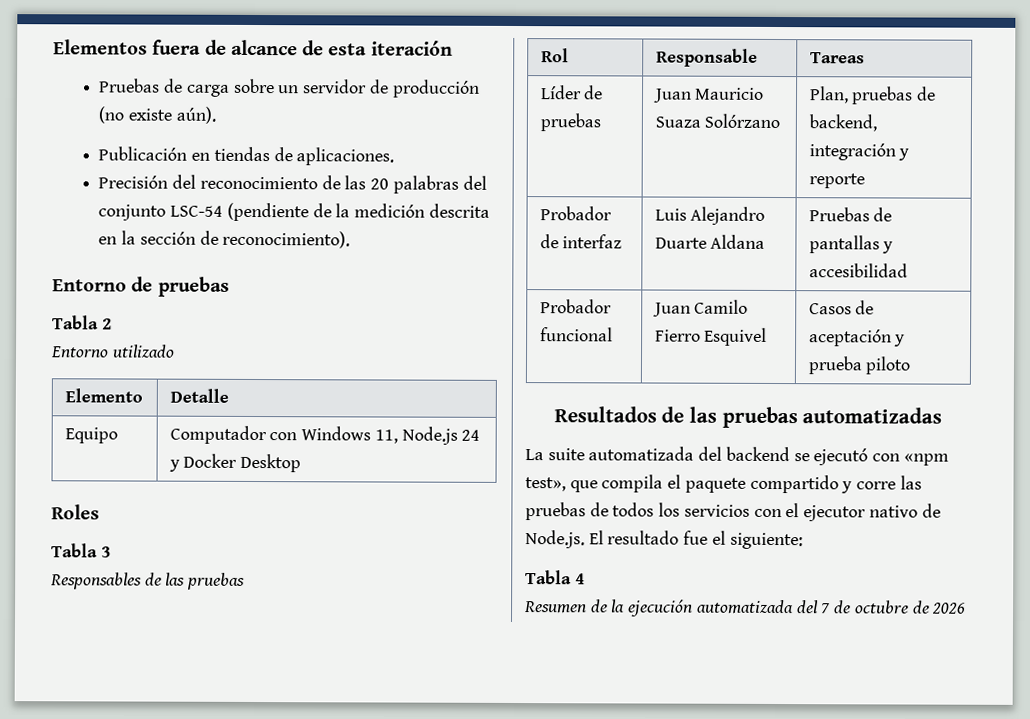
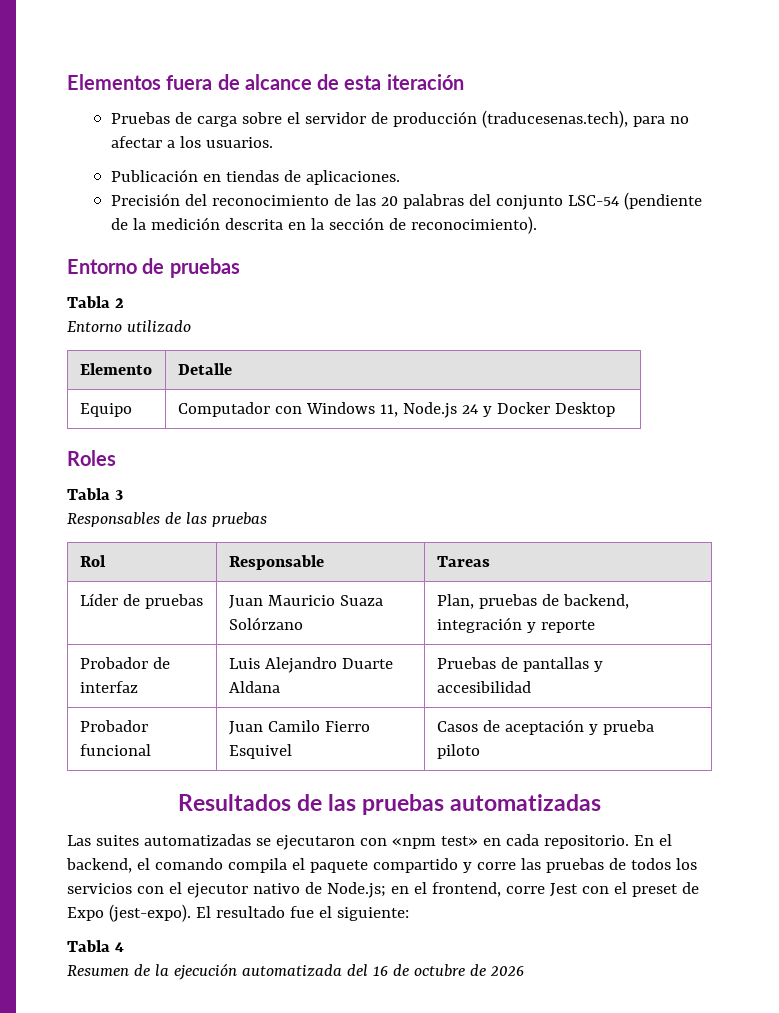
[278,85,300,94] un -> [286,112,300,124] el
[98,106,216,124] (no existe aún). -> [481,110,689,128] [110,136,273,148] (traducesenas.tech), para no afectar a los usuarios.
[525,446,949,466] [525,477,598,493] La suite automatizada del backend se ejecutó con «npm test», que -> [67,834,672,850] [66,858,223,873] Las suites automatizadas se ejecutaron con «npm test» en cada repositorio. En el backend, el comando
[525,530,585,549] Node.js. -> [326,882,699,898] [67,904,191,922] Node.js; en el frontend, corre Jest con el preset de Expo (jest-expo).
[821,603,831,614] 7 -> [372,966,388,976] 16

